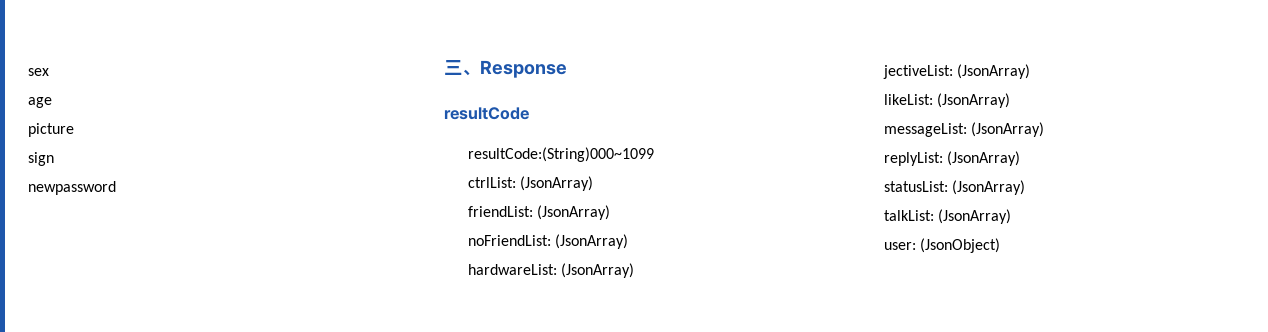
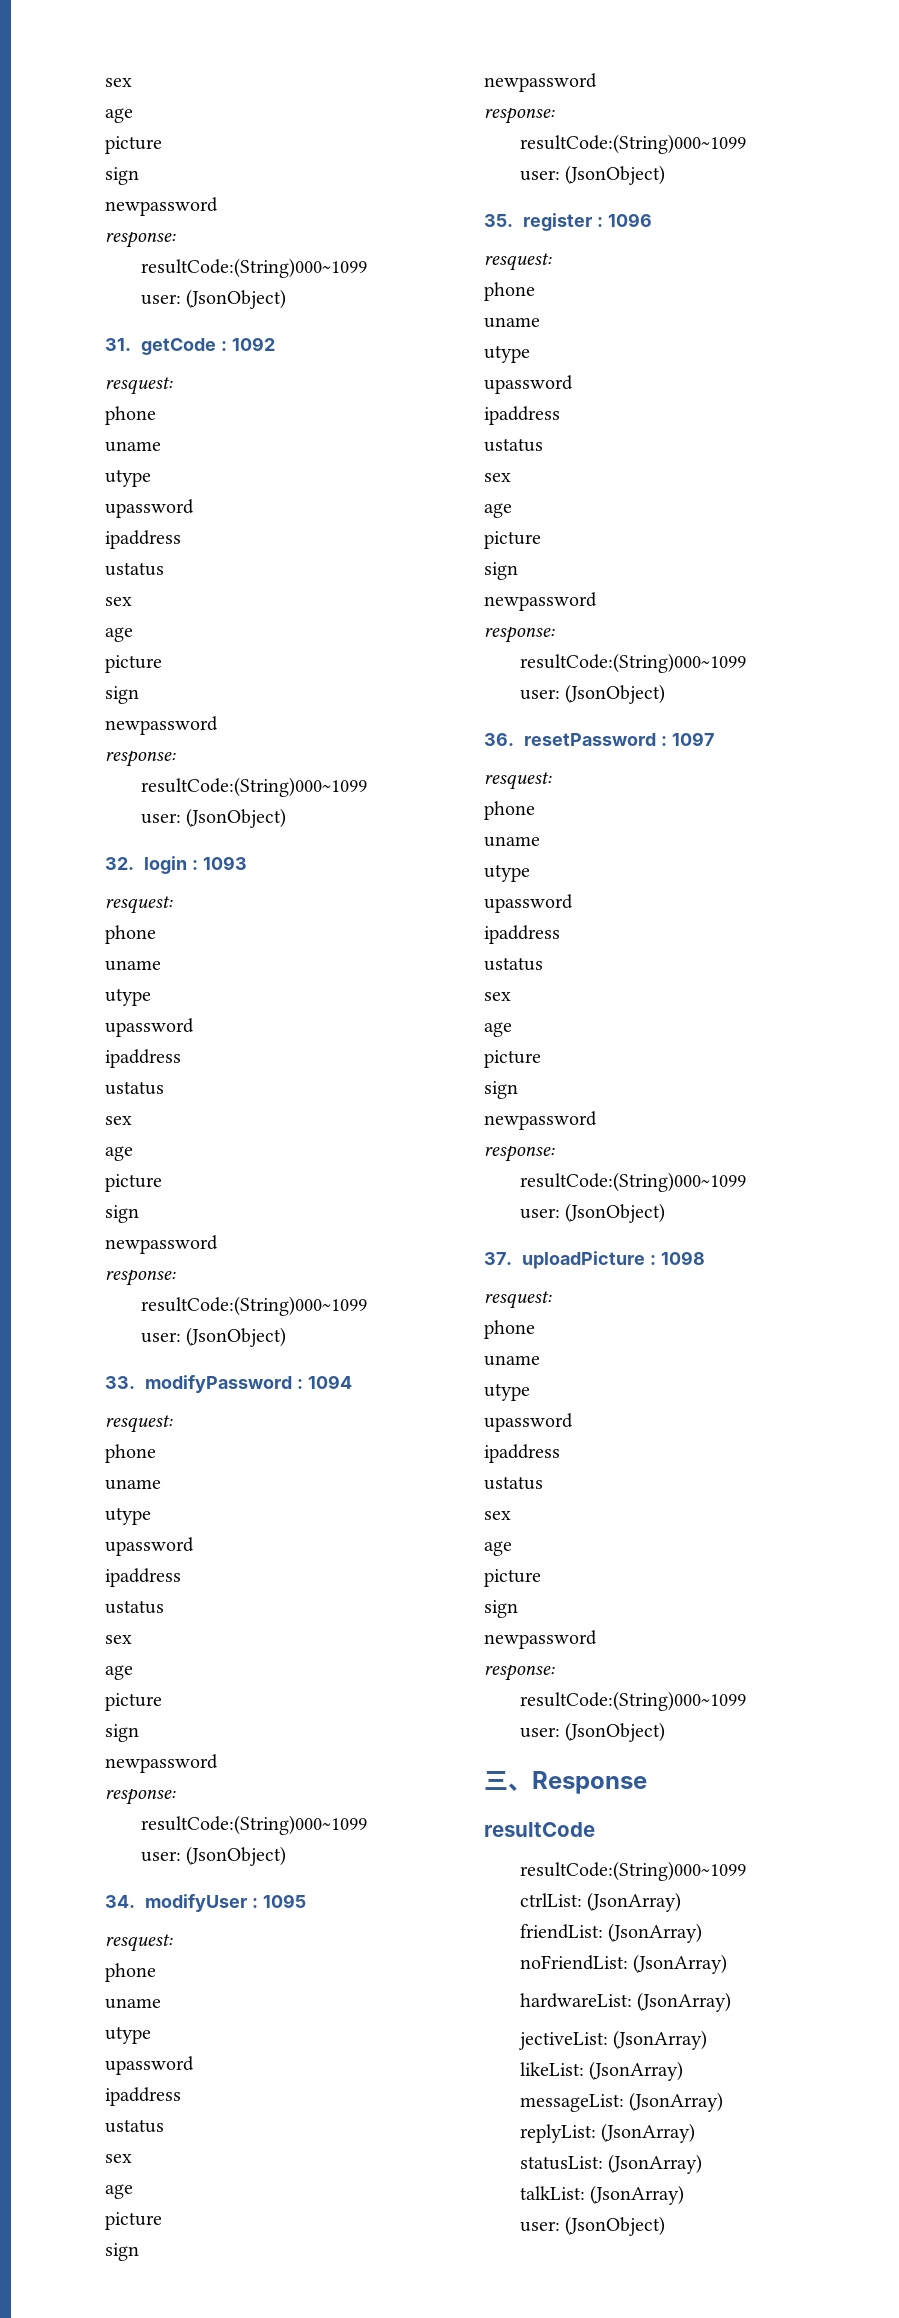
[28,68,49,76] [28,97,52,108] [28,123,74,137] [28,152,54,166] [28,181,116,195] sex // age // picture // sign // newpassword -> [105,78,132,87] [105,108,133,123] [105,136,162,154] [105,167,139,185] [105,197,218,216] [105,231,176,248] [140,258,367,278] [140,289,287,309] [105,337,275,355] [105,377,173,395] [105,406,156,425] [105,441,161,452] [105,469,151,487] [105,499,194,518] [105,530,181,549] [105,562,164,576] [105,597,132,606] [105,627,133,642] [105,655,162,673] [105,686,139,704] [105,716,218,735] [105,750,176,767] [140,777,367,797] [140,808,287,828] [105,856,247,874] [105,896,173,914] [105,925,156,944] [105,960,161,971] [105,988,151,1006] [105,1018,194,1037] [105,1049,181,1068] [105,1081,164,1095] [105,1116,132,1125] [105,1146,133,1161] [105,1174,162,1192] [105,1205,139,1223] [105,1235,218,1254] [105,1269,176,1286] [140,1296,367,1316] [140,1327,287,1347] [105,1375,352,1393] [105,1415,173,1433] [105,1444,156,1463] [105,1479,161,1490] [105,1507,151,1525] [105,1537,194,1556] [105,1568,181,1587] [105,1600,164,1614] [105,1635,132,1644] [105,1665,133,1680] [105,1693,162,1711] [105,1724,139,1742] [105,1754,218,1773] [105,1788,176,1805] [140,1815,367,1835] [140,1846,287,1866] [105,1894,306,1912] [105,1934,173,1952] [105,1963,156,1982] [105,1998,161,2009] [105,2026,151,2044] [105,2056,194,2075] [105,2087,181,2106] [105,2119,164,2133] [105,2154,132,2163] [105,2184,133,2199] [105,2212,162,2230] [105,2243,139,2261] [484,73,597,92] [484,107,555,124] [519,134,746,154] [519,165,666,185] [484,213,652,231] [484,253,552,271] [484,282,535,301] [484,317,540,328] [484,345,530,363] [484,375,573,394] [484,406,560,425] [484,438,543,452] [484,473,511,482] [484,503,512,518] [484,531,541,549] [484,562,518,580] [484,592,597,611] [484,626,555,643] [519,653,746,673] [519,684,666,704] [484,732,714,746] [484,772,552,790] [484,801,535,820] [484,836,540,847] [484,864,530,882] [484,894,573,913] [484,925,560,944] [484,957,543,971] [484,992,511,1001] [484,1022,512,1037] [484,1050,541,1068] [484,1081,518,1099] [484,1111,597,1130] [484,1145,555,1162] [519,1172,746,1192] [519,1203,666,1223] [484,1251,705,1269] [484,1291,552,1309] [484,1320,535,1339] [484,1355,540,1366] [484,1383,530,1401] [484,1413,573,1432] [484,1444,560,1463] [484,1476,543,1490] [484,1511,511,1520] [484,1541,512,1556] [484,1569,541,1587] [484,1600,518,1618] [484,1630,597,1649] [484,1664,555,1681] [519,1691,746,1711] [519,1722,666,1742] sex // age // picture // sign // newpassword // response: // resultCode:(String)000~1099 // user: (JsonObject) // 31. getCode : 1092 // resquest: // phone // uname // utype // upassword // ipaddress // ustatus // sex // age // picture // sign // newpassword // response: // resultCode:(String)000~1099 // user: (JsonObject) // 32. login : 1093 // resquest: // phone // uname // utype // upassword // ipaddress // ustatus // sex // age // picture // sign // newpassword // response: // resultCode:(String)000~1099 // user: (JsonObject) // 33. modifyPassword : 1094 // resquest: // phone // uname // utype // upassword // ipaddress // ustatus // sex // age // picture // sign // newpassword // response: // resultCode:(String)000~1099 // user: (JsonObject) // 34. modifyUser : 1095 // resquest: // phone // uname // utype // upassword // ipaddress // ustatus // sex // age // picture // sign // newpassword // response: // resultCode:(String)000~1099 // user: (JsonObject) // 35. register : 1096 // resquest: // phone // uname // utype // upassword // ipaddress // ustatus // sex // age // picture // sign // newpassword // response: // resultCode:(String)000~1099 // user: (JsonObject) // 36. resetPassword : 1097 // resquest: // phone // uname // utype // upassword // ipaddress // ustatus // sex // age // picture // sign // newpassword // response: // resultCode:(String)000~1099 // user: (JsonObject) // 37. uploadPicture : 1098 // resquest: // phone // uname // utype // upassword // ipaddress // ustatus // sex // age // picture // sign // newpassword // response: // resultCode:(String)000~1099 // user: (JsonObject)

